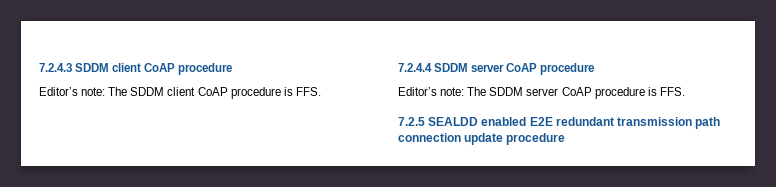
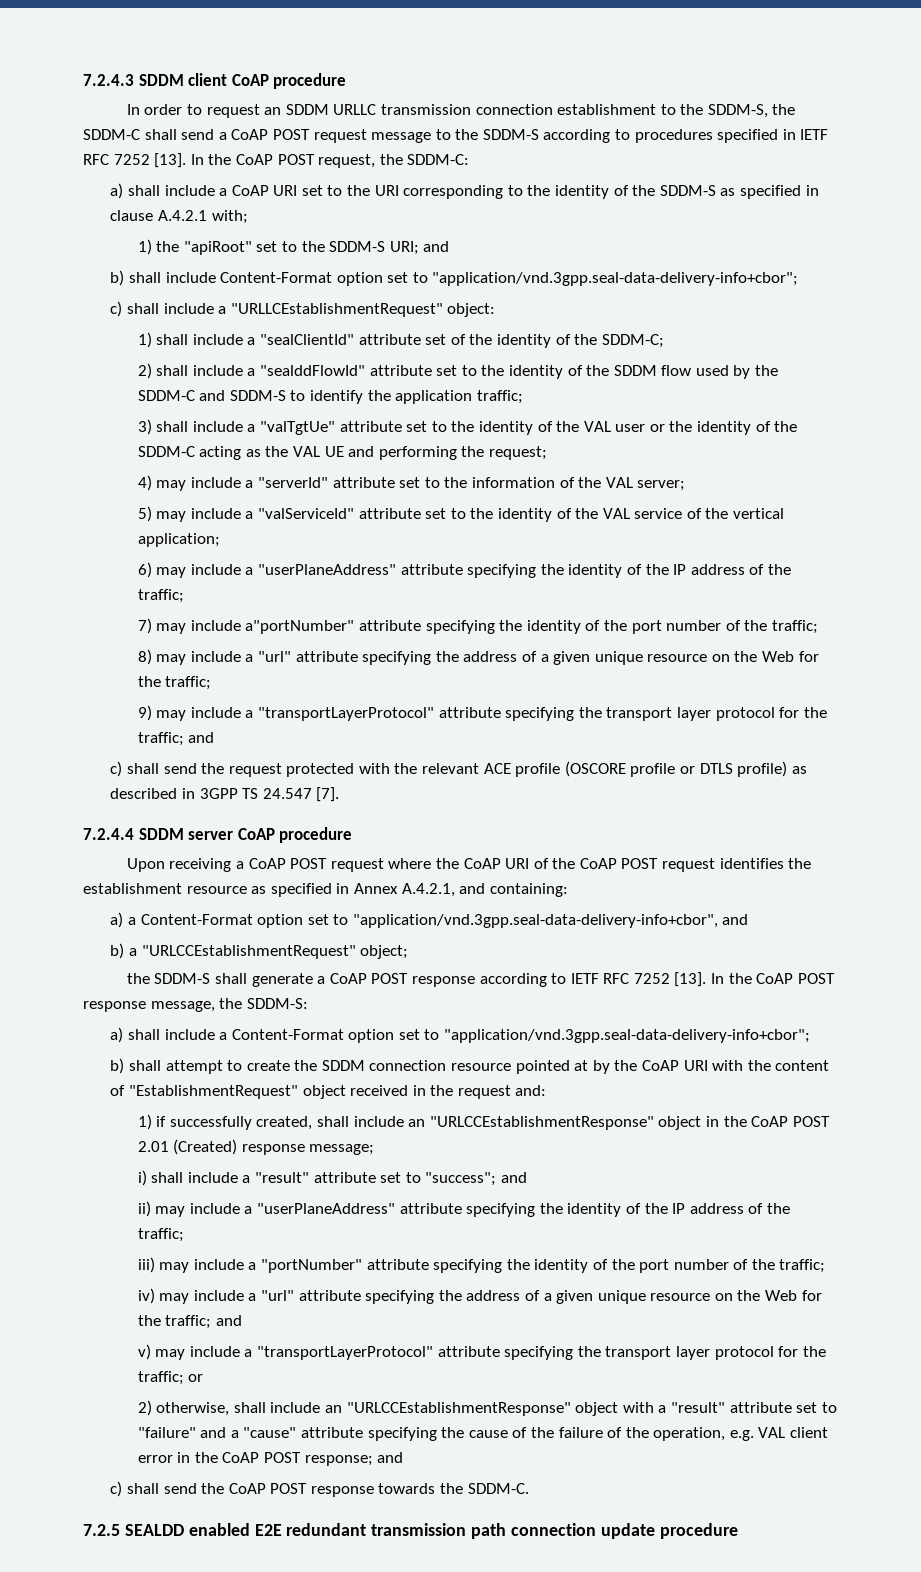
[39,87,321,99] Editor’s note: The SDDM client CoAP procedure is FFS. -> [126,104,796,118] [83,129,829,143] [83,153,470,168] [110,183,819,199] [110,210,248,224] [137,239,450,255] [110,270,799,286] [110,301,496,317] [137,332,664,348] [137,363,779,379] [137,390,523,404] [137,419,798,435] [137,446,547,460] [137,475,686,491] [137,506,785,522] [137,533,220,547] [137,562,791,578] [137,589,184,603] [137,618,818,634] [137,649,819,665] [137,676,212,690] [137,705,827,721] [137,732,215,746] [110,761,807,777] [110,787,340,802] In order to request an SDDM URLLC transmission connection establishment to the SDDM-S, the SDDM-C shall send a CoAP POST request message to the SDDM-S according to procedures specified in IETF RFC 7252 [13]. In the CoAP POST request, the SDDM-C: // a) shall include a CoAP URI set to the URI corresponding to the identity of the SDDM-S as specified in clause A.4.2.1 with; // 1) the "apiRoot" set to the SDDM-S URI; and // b) shall include Content-Format option set to "application/vnd.3gpp.seal-data-delivery-info+cbor"; // c) shall include a "URLLCEstablishmentRequest" object: // 1) shall include a "sealClientId" attribute set of the identity of the SDDM-C; // 2) shall include a "sealddFlowId" attribute set to the identity of the SDDM flow used by the SDDM-C and SDDM-S to identify the application traffic; // 3) shall include a "valTgtUe" attribute set to the identity of the VAL user or the identity of the SDDM-C acting as the VAL UE and performing the request; // 4) may include a "serverId" attribute set to the information of the VAL server; // 5) may include a "valServiceId" attribute set to the identity of the VAL service of the vertical application; // 6) may include a "userPlaneAddress" attribute specifying the identity of the IP address of the traffic; // 7) may include a"portNumber" attribute specifying the identity of the port number of the traffic; // 8) may include a "url" attribute specifying the address of a given unique resource on the Web for the traffic; // 9) may include a "transportLayerProtocol" attribute specifying the transport layer protocol for the traffic; and // c) shall send the request protected with the relevant ACE profile (OSCORE profile or DTLS profile) as described in 3GPP TS 24.547 [7].
[398,87,685,99] Editor’s note: The SDDM server CoAP procedure is FFS. -> [126,858,812,872] [83,883,568,897] [110,912,749,928] [110,943,409,959] [126,972,835,987] [83,998,308,1012] [110,1027,811,1043] [110,1058,830,1074] [110,1085,547,1099] [137,1114,830,1130] [137,1139,375,1155] [137,1170,527,1186] [137,1201,790,1217] [137,1228,184,1242] [137,1257,826,1273] [137,1288,822,1304] [137,1315,242,1329] [137,1344,826,1360] [137,1371,204,1385] [137,1400,837,1416] [137,1427,829,1441] [137,1452,404,1466] [110,1481,529,1497] Upon receiving a CoAP POST request where the CoAP URI of the CoAP POST request identifies the establishment resource as specified in Annex A.4.2.1, and containing: // a) a Content-Format option set to "application/vnd.3gpp.seal-data-delivery-info+cbor", and // b) a "URLCCEstablishmentRequest" object; // the SDDM-S shall generate a CoAP POST response according to IETF RFC 7252 [13]. In the CoAP POST response message, the SDDM-S: // a) shall include a Content-Format option set to "application/vnd.3gpp.seal-data-delivery-info+cbor"; // b) shall attempt to create the SDDM connection resource pointed at by the CoAP URI with the content of "EstablishmentRequest" object received in the request and: // 1) if successfully created, shall include an "URLCCEstablishmentResponse" object in the CoAP POST 2.01 (Created) response message; // i) shall include a "result" attribute set to "success"; and // ii) may include a "userPlaneAddress" attribute specifying the identity of the IP address of the traffic; // iii) may include a "portNumber" attribute specifying the identity of the port number of the traffic; // iv) may include a "url" attribute specifying the address of a given unique resource on the Web for the traffic; and // v) may include a "transportLayerProtocol" attribute specifying the transport layer protocol for the traffic; or // 2) otherwise, shall include an "URLCCEstablishmentResponse" object with a "result" attribute set to "failure" and a "cause" attribute specifying the cause of the failure of the operation, e.g. VAL client error in the CoAP POST response; and // c) shall send the CoAP POST response towards the SDDM-C.

